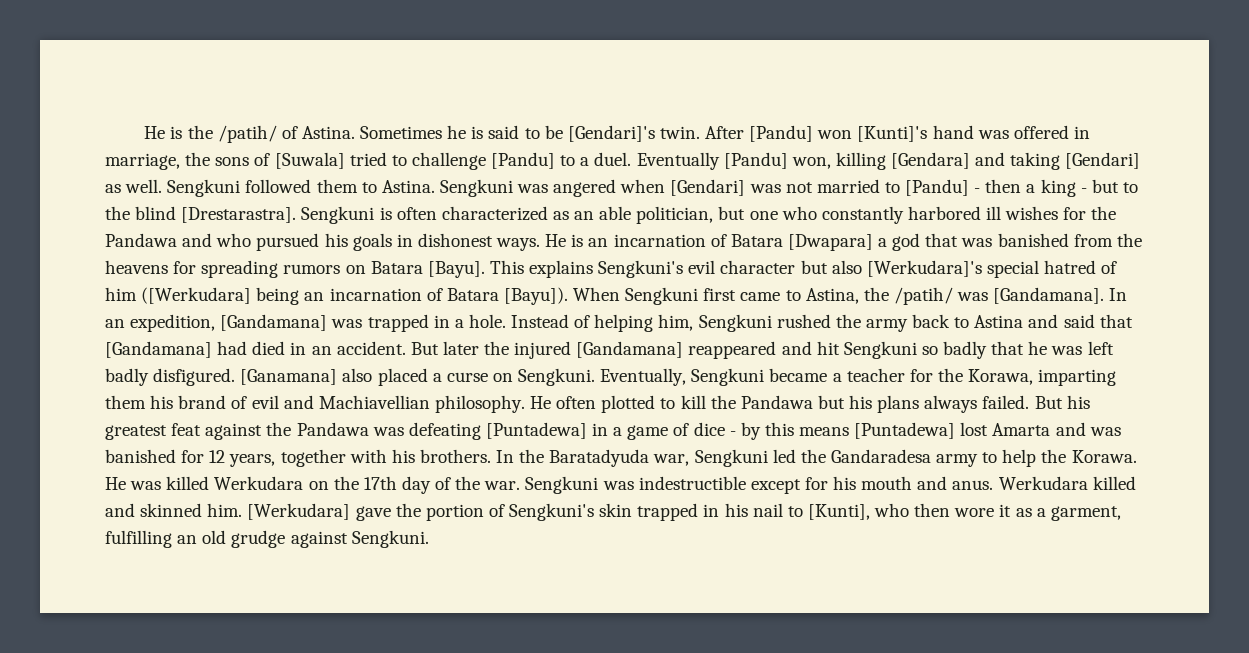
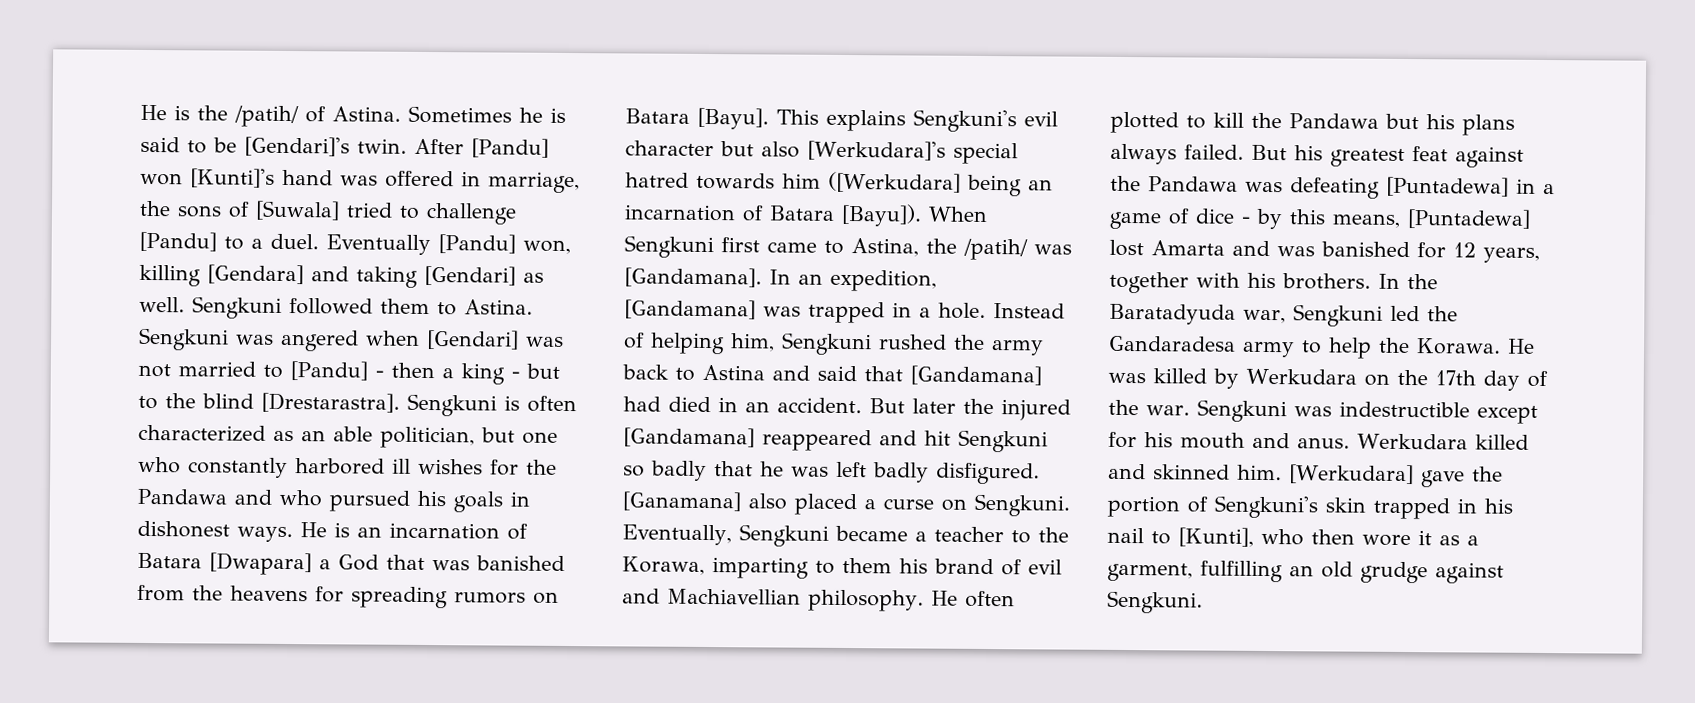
[892,233,921,251] god -> [338,554,379,571] God
[1101,261,1118,274] of -> [696,172,775,190] towards
[909,369,933,382] for -> [1010,530,1031,544] to
(1117, 377) none -> [815,560,835,574] to
[799,427,850,436] means -> [1332,213,1400,228] means,
(210, 483) none -> [1213,368,1239,389] by

